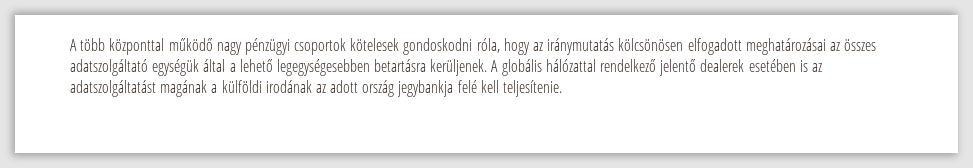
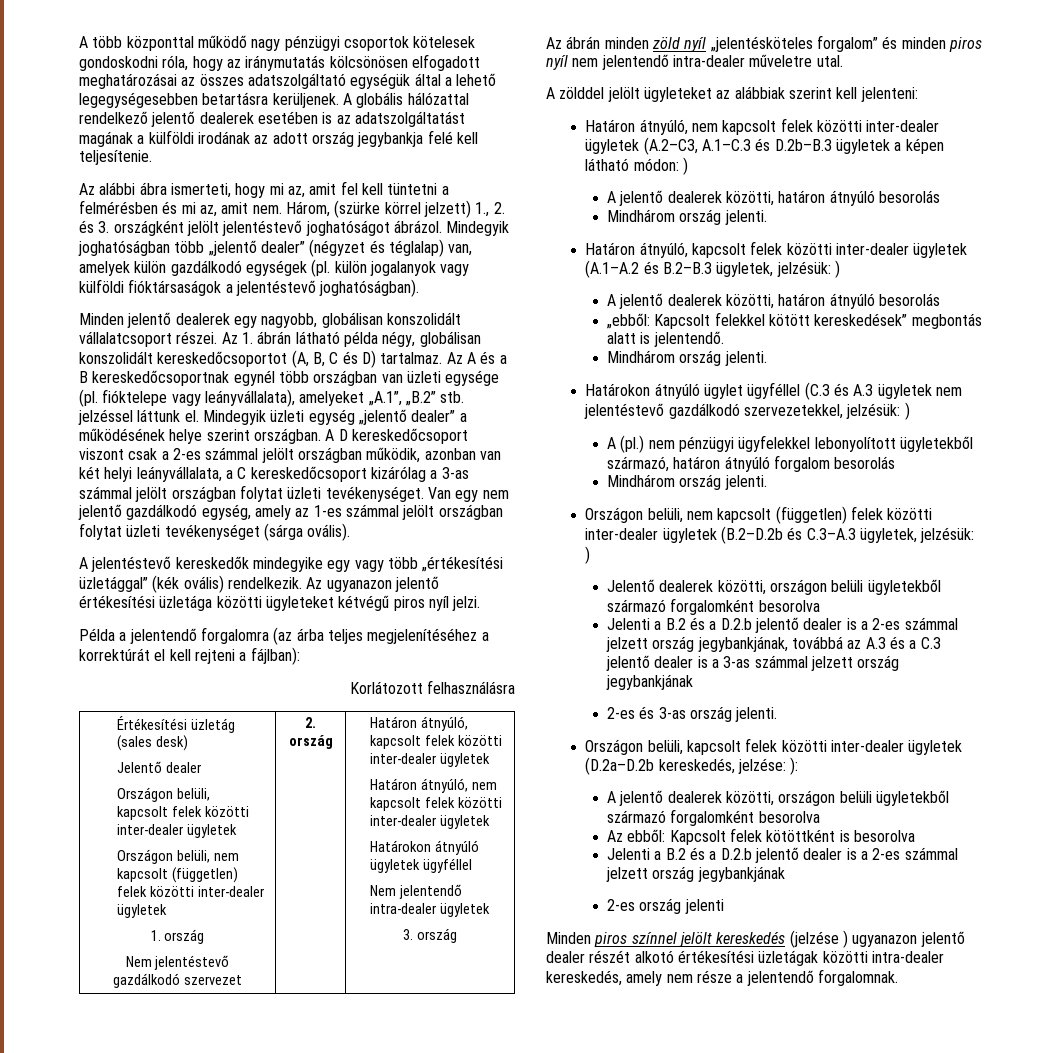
(563, 88) none -> [79,181,449,198] [79,200,505,218] [79,220,510,236] [78,239,473,257] [79,259,470,277] [79,279,420,297] [79,312,461,328] [79,331,481,347] [79,350,507,368] [79,370,500,386] [79,389,465,407] [78,409,467,425] [79,428,468,444] [79,447,501,463] [79,466,469,482] [79,485,509,502] [78,504,503,520] [79,523,351,541] [79,556,504,572] [79,575,439,593] [79,595,481,611] [79,627,489,645] [79,647,300,665] [349,680,515,694] [116,716,235,733] [116,735,188,751] [116,761,201,773] [116,787,210,802] [116,806,249,820] [116,824,237,838] [116,849,239,864] [116,867,238,883] [116,886,264,897] [116,904,167,918] [150,929,205,944] [125,955,230,970] [113,973,242,988] [305,717,316,728] [288,735,333,749] [369,716,468,731] [369,735,502,749] [369,753,490,767] [369,778,497,793] [369,797,502,811] [369,815,490,829] [369,840,479,855] [369,858,472,873] [369,884,462,899] [369,903,490,917] [403,928,457,943] [546,35,982,52] [546,54,843,70] [546,86,918,102] [585,118,940,135] [585,137,944,155] [585,157,688,175] [607,190,941,206] [607,209,767,225] [585,241,968,258] [585,260,840,278] [607,293,941,309] [607,312,982,329] [607,331,724,347] [607,350,767,366] [585,382,962,400] [584,402,910,420] [607,435,974,453] [607,455,896,472] [607,474,767,490] [585,506,933,524] [585,526,975,544] [585,546,591,564] [607,579,941,595] [607,598,820,615] [607,617,958,633] [606,636,941,652] [606,655,900,671] [606,674,694,690] [607,706,778,722] [585,738,963,755] [585,757,799,775] [607,790,950,806] [607,809,820,826] [607,828,916,845] [607,847,958,863] [606,866,785,882] [607,898,724,914] [546,930,965,948] [546,950,944,966] [546,969,898,986] // Az alábbi ábra ismerteti, hogy mi az, amit fel kell tüntetni a felmérésben és mi az, amit nem. Három, (szürke körrel jelzett) 1., 2. és 3. országként jelölt jelentéstevő joghatóságot ábrázol. Mindegyik joghatóságban több „jelentő dealer” (négyzet és téglalap) van, amelyek külön gazdálkodó egységek (pl. külön jogalanyok vagy külföldi fióktársaságok a jelentéstevő joghatóságban). // Minden jelentő dealerek egy nagyobb, globálisan konszolidált vállalatcsoport részei. Az 1. ábrán látható példa négy, globálisan konszolidált kereskedőcsoportot (A, B, C és D) tartalmaz. Az A és a B kereskedőcsoportnak egynél több országban van üzleti egysége (pl. fióktelepe vagy leányvállalata), amelyeket „A.1”, „B.2” stb. jelzéssel láttunk el. Mindegyik üzleti egység „jelentő dealer” a működésének helye szerint országban. A D kereskedőcsoport viszont csak a 2-es számmal jelölt országban működik, azonban van két helyi leányvállalata, a C kereskedőcsoport kizárólag a 3-as számmal jelölt országban folytat üzleti tevékenységet. Van egy nem jelentő gazdálkodó egység, amely az 1-es számmal jelölt országban folytat üzleti tevékenységet (sárga ovális). // A jelentéstevő kereskedők mindegyike egy vagy több „értékesítési üzletággal” (kék ovális) rendelkezik. Az ugyanazon jelentő értékesítési üzletága közötti ügyleteket kétvégű piros nyíl jelzi. // Példa a jelentendő forgalomra (az árba teljes megjelenítéséhez a korrektúrát el kell rejteni a fájlban): // Korlátozott felhasználásra // Értékesítési üzletág (sales desk) // Jelentő dealer // Országon belüli, kapcsolt felek közötti inter-dealer ügyletek // Országon belüli, nem kapcsolt (független) felek közötti inter-dealer ügyletek // 1. ország // Nem jelentéstevő gazdálkodó szervezet | 2. ország | Határon átnyúló, kapcsolt felek közötti inter-dealer ügyletek // Határon átnyúló, nem kapcsolt felek közötti inter-dealer ügyletek // Határokon átnyúló ügyletek ügyféllel // Nem jelentendő intra-dealer ügyletek // 3. ország // Az ábrán minden zöld nyíl „jelentésköteles forgalom” és minden piros nyíl nem jelentendő intra-dealer műveletre utal. // A zölddel jelölt ügyleteket az alábbiak szerint kell jelenteni: // Határon átnyúló, nem kapcsolt felek közötti inter-dealer ügyletek (A.2–C3, A.1–C.3 és D.2b–B.3 ügyletek a képen látható módon: ) // A jelentő dealerek közötti, határon átnyúló besorolás // Mindhárom ország jelenti. // Határon átnyúló, kapcsolt felek közötti inter-dealer ügyletek (A.1–A.2 és B.2–B.3 ügyletek, jelzésük: ) // A jelentő dealerek közötti, határon átnyúló besorolás // „ebből: Kapcsolt felekkel kötött kereskedések” megbontás alatt is jelentendő. // Mindhárom ország jelenti. // Határokon átnyúló ügylet ügyféllel (C.3 és A.3 ügyletek nem jelentéstevő gazdálkodó szervezetekkel, jelzésük: ) // A (pl.) nem pénzügyi ügyfelekkel lebonyolított ügyletekből származó, határon átnyúló forgalom besorolás // Mindhárom ország jelenti. // Országon belüli, nem kapcsolt (független) felek közötti inter-dealer ügyletek (B.2–D.2b és C.3–A.3 ügyletek, jelzésük: ) // Jelentő dealerek közötti, országon belüli ügyletekből származó forgalomként besorolva // Jelenti a B.2 és a D.2.b jelentő dealer is a 2-es számmal jelzett ország jegybankjának, továbbá az A.3 és a C.3 jelentő dealer is a 3-as számmal jelzett ország jegybankjának // 2-es és 3-as ország jelenti. // Országon belüli, kapcsolt felek közötti inter-dealer ügyletek (D.2a–D.2b kereskedés, jelzése: ): // A jelentő dealerek közötti, országon belüli ügyletekből származó forgalomként besorolva // Az ebből: Kapcsolt felek kötöttként is besorolva // Jelenti a B.2 és a D.2.b jelentő dealer is a 2-es számmal jelzett ország jegybankjának // 2-es ország jelenti // Minden piros színnel jelölt kereskedés (jelzése ) ugyanazon jelentő dealer részét alkotó értékesítési üzletágak közötti intra-dealer kereskedés, amely nem része a jelentendő forgalomnak.

